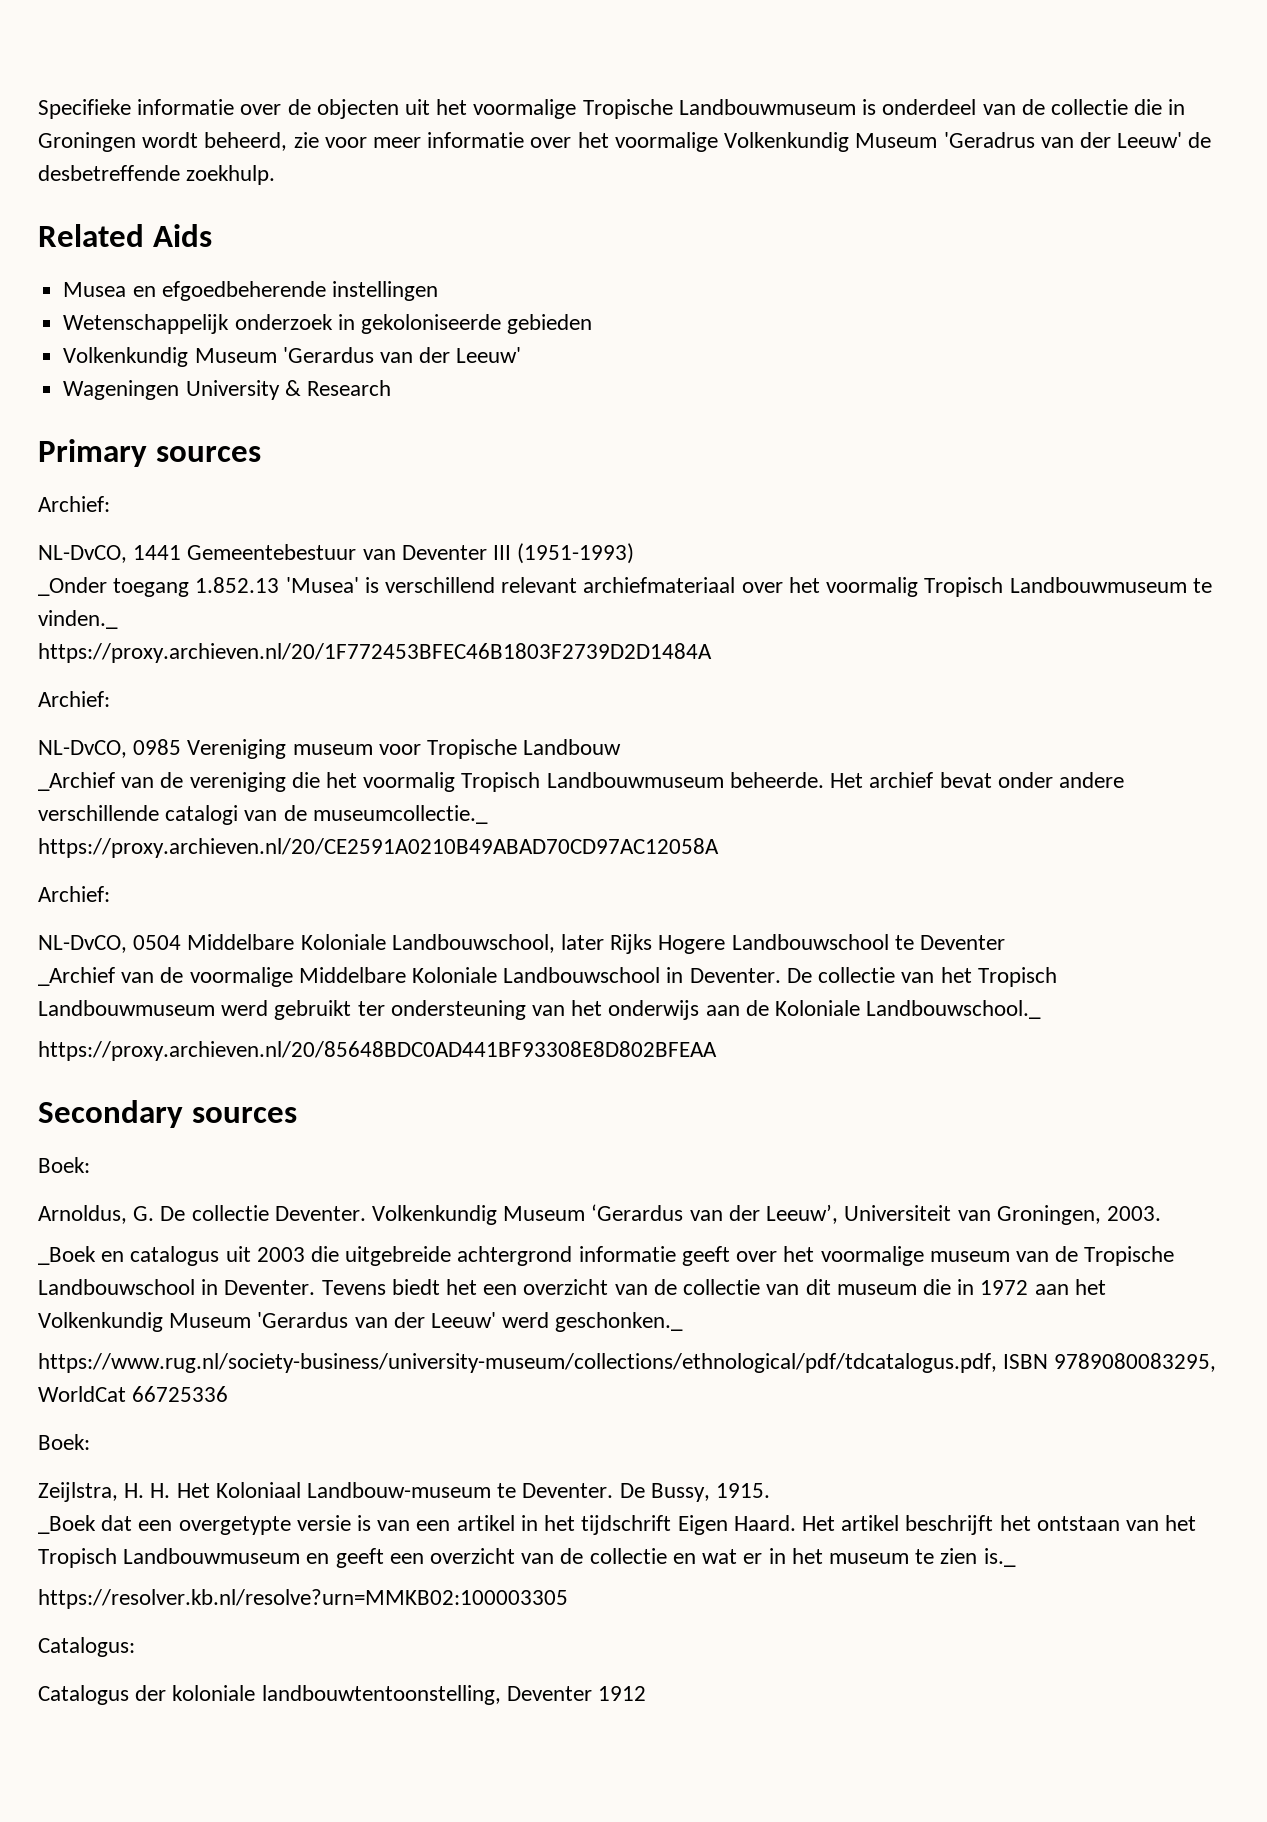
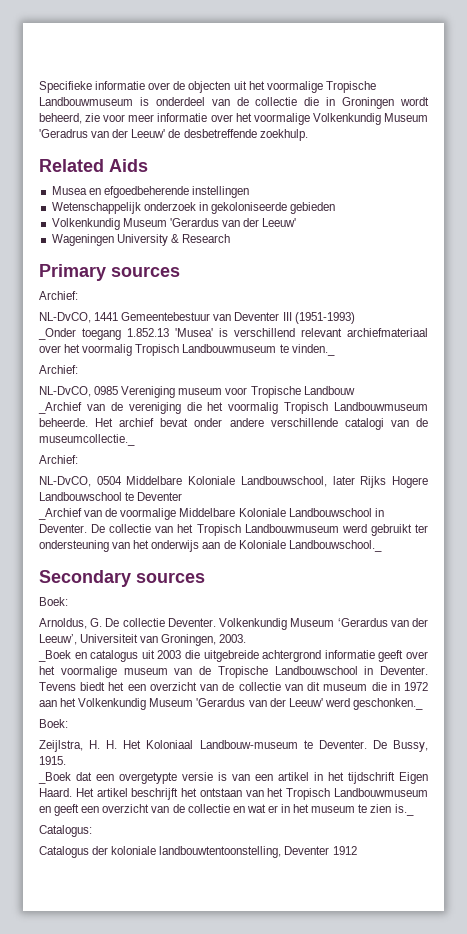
[38,643,712,663] // https://proxy.archieven.nl/20/1F772453BFEC46B1803F2739D2D1484A -> (335, 350) none
[38,838,719,858] // https://proxy.archieven.nl/20/CE2591A0210B49ABAD70CD97AC12058A -> (135, 440) none
[38,1041,717,1061] // https://proxy.archieven.nl/20/85648BDC0AD441BF93308E8D802BFEAA -> (382, 546) none
[38,1353,1217,1373] [38,1386,229,1402] // https://www.rug.nl/society-business/university-museum/collections/ethnological/pdf/tdcatalogus.pdf, ISBN 9789080083295, WorldCat 66725336 -> (423, 704) none
[38,1589,568,1609] // https://resolver.kb.nl/resolve?urn=MMKB02:100003305 -> (414, 810) none

